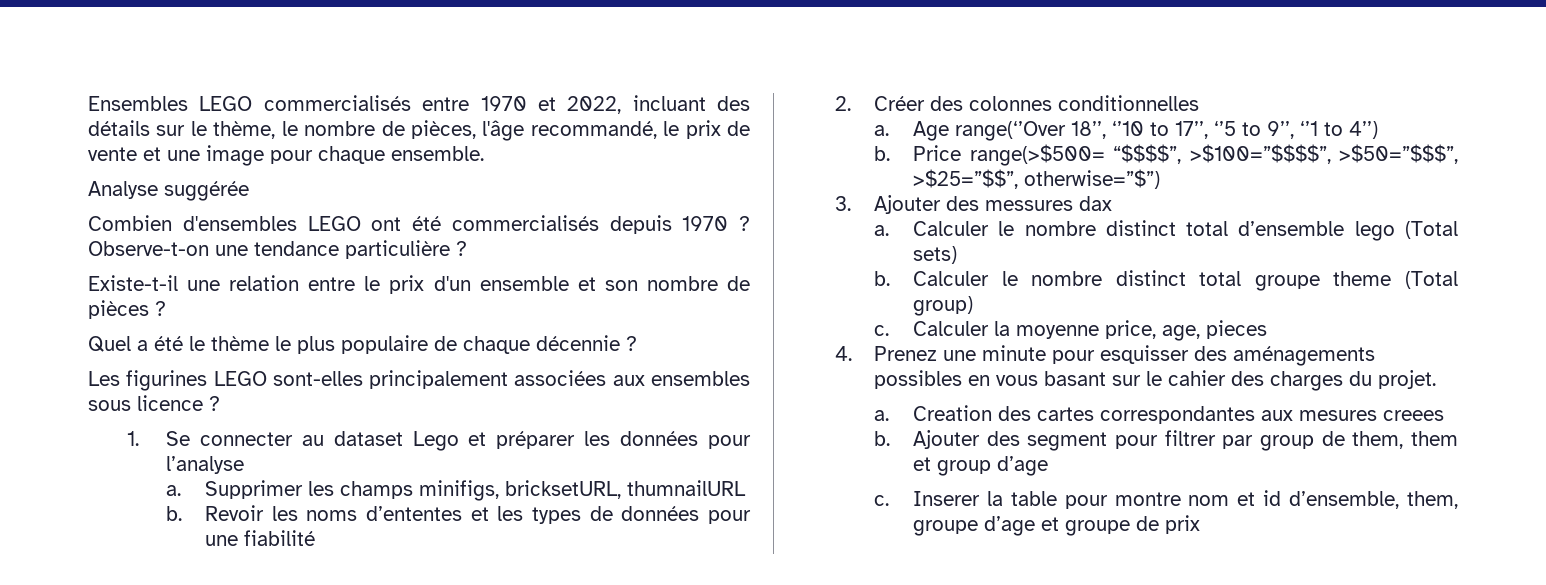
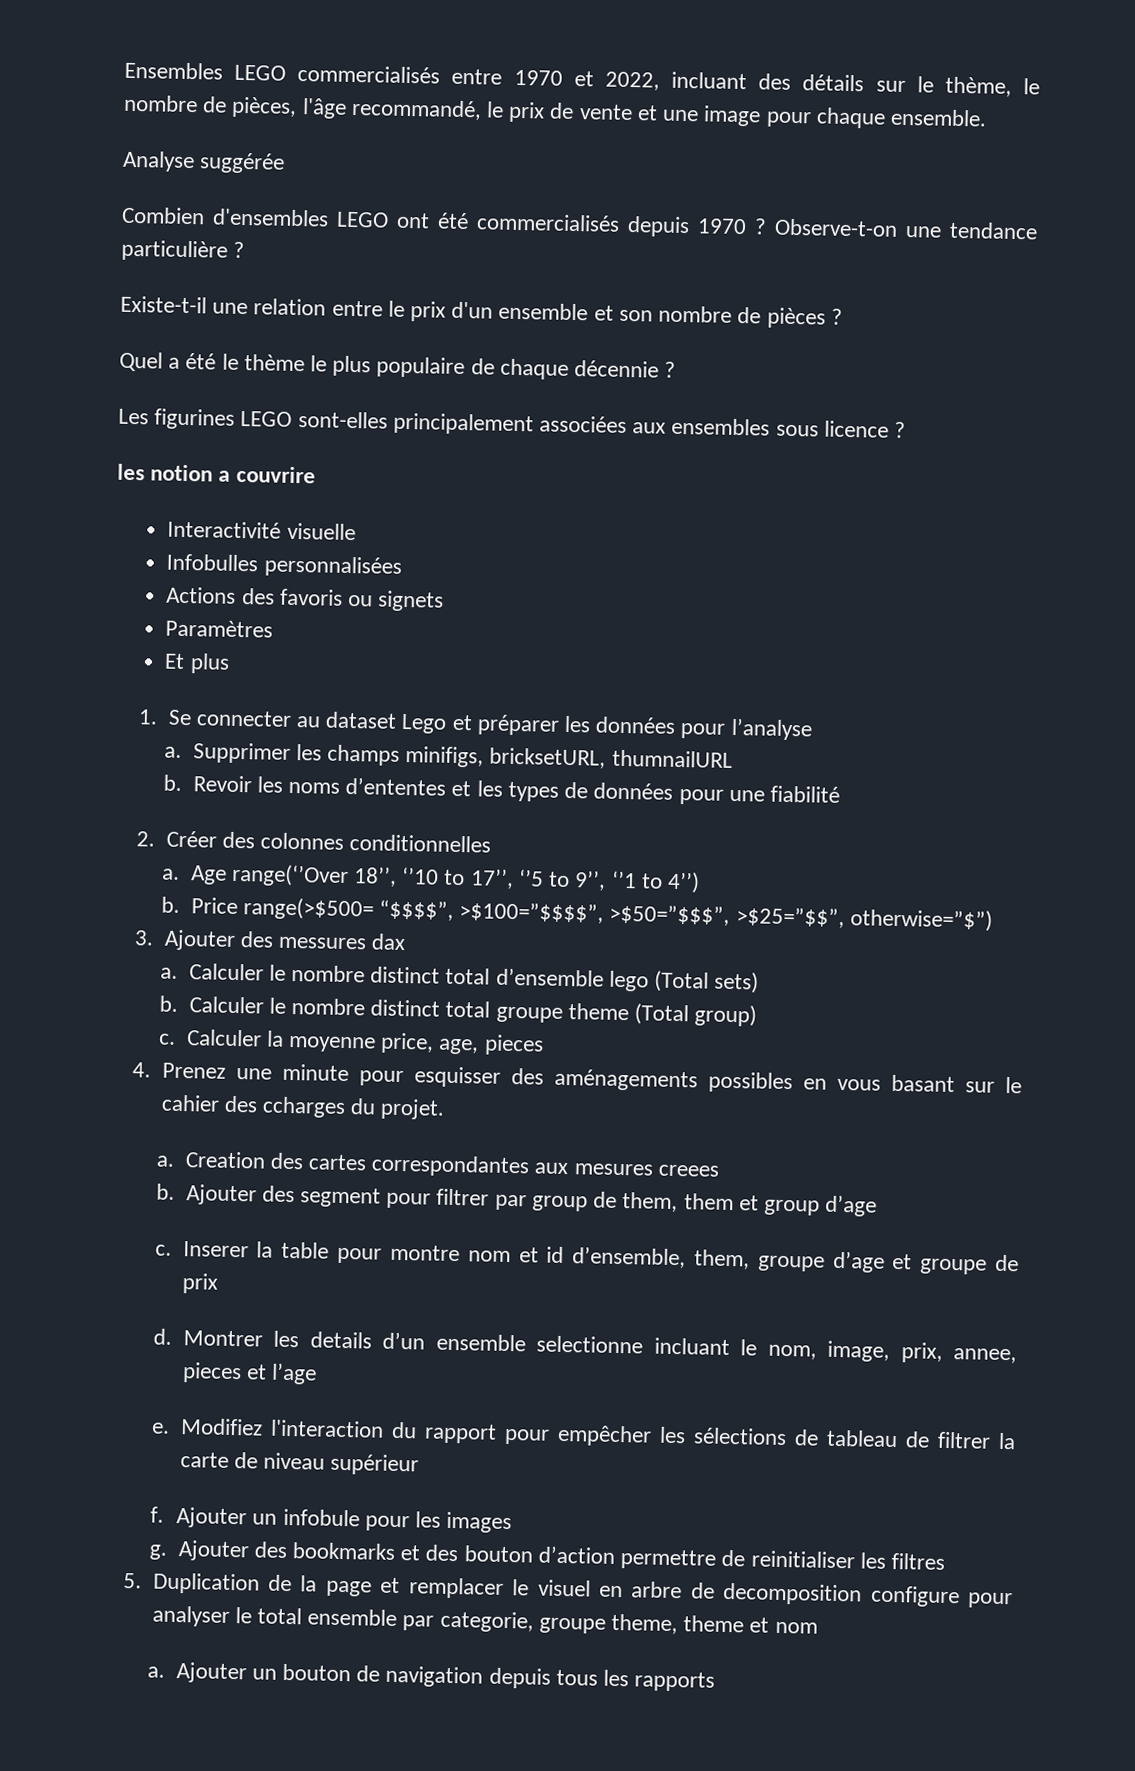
(220, 403) none -> [117,463,316,484] [167,520,356,541] [166,553,402,578] [166,586,445,612] [165,619,274,638] [164,653,230,674] // les notion a couvrire // Interactivité visuelle // Infobulles personnalisées // Actions des favoris ou signets // Paramètres // Et plus
[1270,371,1344,391] charges -> [261,1096,346,1118] ccharges
(1201, 524) none -> [153,1328,1018,1364] [181,1362,318,1385] [151,1418,1016,1450] [179,1452,420,1476] [150,1506,513,1534] [149,1540,945,1570] [123,1572,1013,1609] [151,1605,818,1635] [147,1662,716,1692] // d. Montrer les details d’un ensemble selectionne incluant le nom, image, prix, annee, pieces et l’age // e. Modifiez l'interaction du rapport pour empêcher les sélections de tableau de filtrer la carte de niveau supérieur // f. Ajouter un infobule pour les images // g. Ajouter des bookmarks et des bouton d’action permettre de reinitialiser les filtres // 5. Duplication de la page et remplacer le visuel en arbre de decomposition configure pour analyser le total ensemble par categorie, groupe theme, theme et nom // a. Ajouter un bouton de navigation depuis tous les rapports

